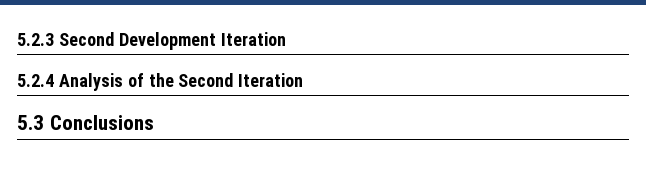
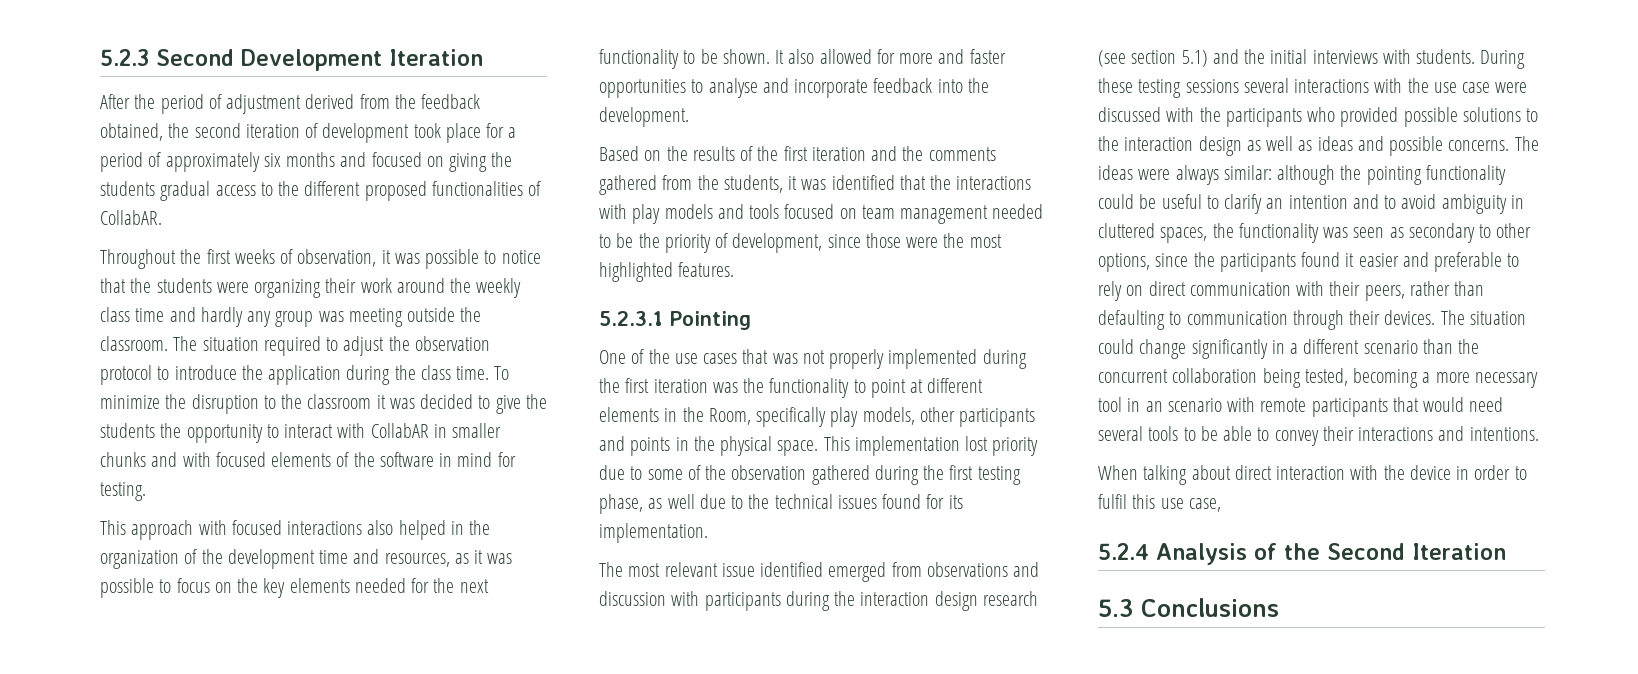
(286, 39) none -> [100,94,481,114] [100,123,517,143] [100,152,513,172] [100,181,542,201] [100,210,162,225] [100,249,541,269] [100,278,522,298] [100,307,482,327] [100,336,490,356] [100,365,510,385] [100,394,547,414] [100,423,502,443] [100,452,516,467] [100,482,146,501] [100,520,491,540] [100,549,513,569] [100,578,489,598] [599,49,1006,69] [599,78,989,98] [599,107,689,127] [599,146,996,161] [599,175,1032,195] [599,204,1044,224] [599,233,1002,253] [599,262,735,282] [599,311,751,330] [599,349,1027,369] [599,378,984,398] [599,407,1036,427] [599,436,1039,456] [599,465,1021,485] [599,494,963,514] [599,523,708,543] [599,562,1040,582] [599,591,1038,611] [1098,49,1526,69] [1098,78,1528,98] [1098,107,1539,127] [1098,136,1539,156] [1098,165,1506,185] [1098,194,1524,214] [1098,223,1532,243] [1098,252,1520,272] [1098,281,1485,301] [1098,310,1526,330] [1098,339,1480,359] [1098,368,1538,388] [1098,397,1504,417] [1098,426,1539,446] [1098,465,1527,485] [1098,494,1221,512] // After the period of adjustment derived from the feedback obtained, the second iteration of development took place for a period of approximately six months and focused on giving the students gradual access to the different proposed functionalities of CollabAR. // Throughout the first weeks of observation, it was possible to notice that the students were organizing their work around the weekly class time and hardly any group was meeting outside the classroom. The situation required to adjust the observation protocol to introduce the application during the class time. To minimize the disruption to the classroom it was decided to give the students the opportunity to interact with CollabAR in smaller chunks and with focused elements of the software in mind for testing. // This approach with focused interactions also helped in the organization of the development time and resources, as it was possible to focus on the key elements needed for the next functionality to be shown. It also allowed for more and faster opportunities to analyse and incorporate feedback into the development. // Based on the results of the first iteration and the comments gathered from the students, it was identified that the interactions with play models and tools focused on team management needed to be the priority of development, since those were the most highlighted features. // 5.2.3.1 Pointing // One of the use cases that was not properly implemented during the first iteration was the functionality to point at different elements in the Room, specifically play models, other participants and points in the physical space. This implementation lost priority due to some of the observation gathered during the first testing phase, as well due to the technical issues found for its implementation. // The most relevant issue identified emerged from observations and discussion with participants during the interaction design research (see section 5.1) and the initial interviews with students. During these testing sessions several interactions with the use case were discussed with the participants who provided possible solutions to the interaction design as well as ideas and possible concerns. The ideas were always similar: although the pointing functionality could be useful to clarify an intention and to avoid ambiguity in cluttered spaces, the functionality was seen as secondary to other options, since the participants found it easier and preferable to rely on direct communication with their peers, rather than defaulting to communication through their devices. The situation could change significantly in a different scenario than the concurrent collaboration being tested, becoming a more necessary tool in an scenario with remote participants that would need several tools to be able to convey their interactions and intentions. // When talking about direct interaction with the device in order to fulfil this use case,

